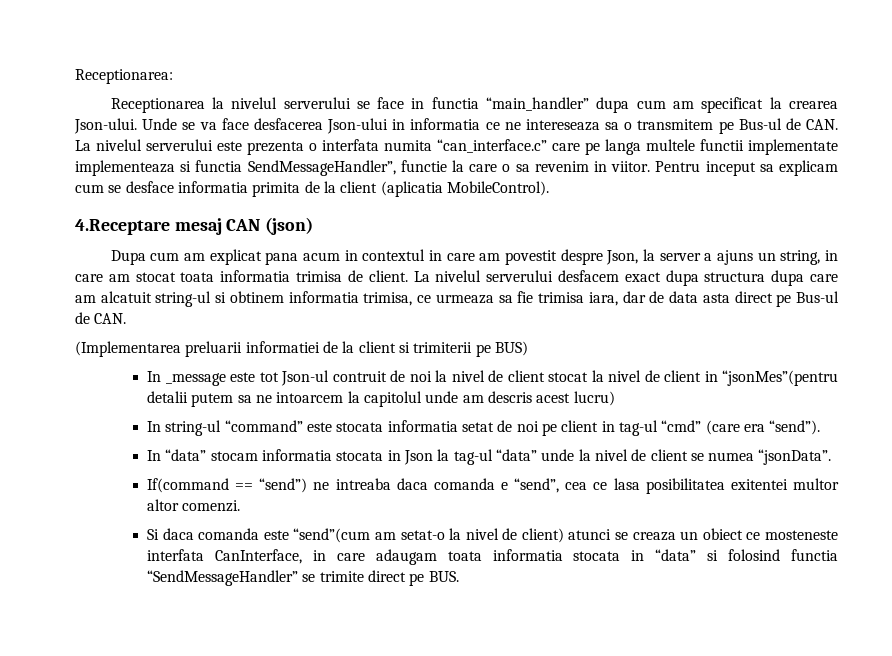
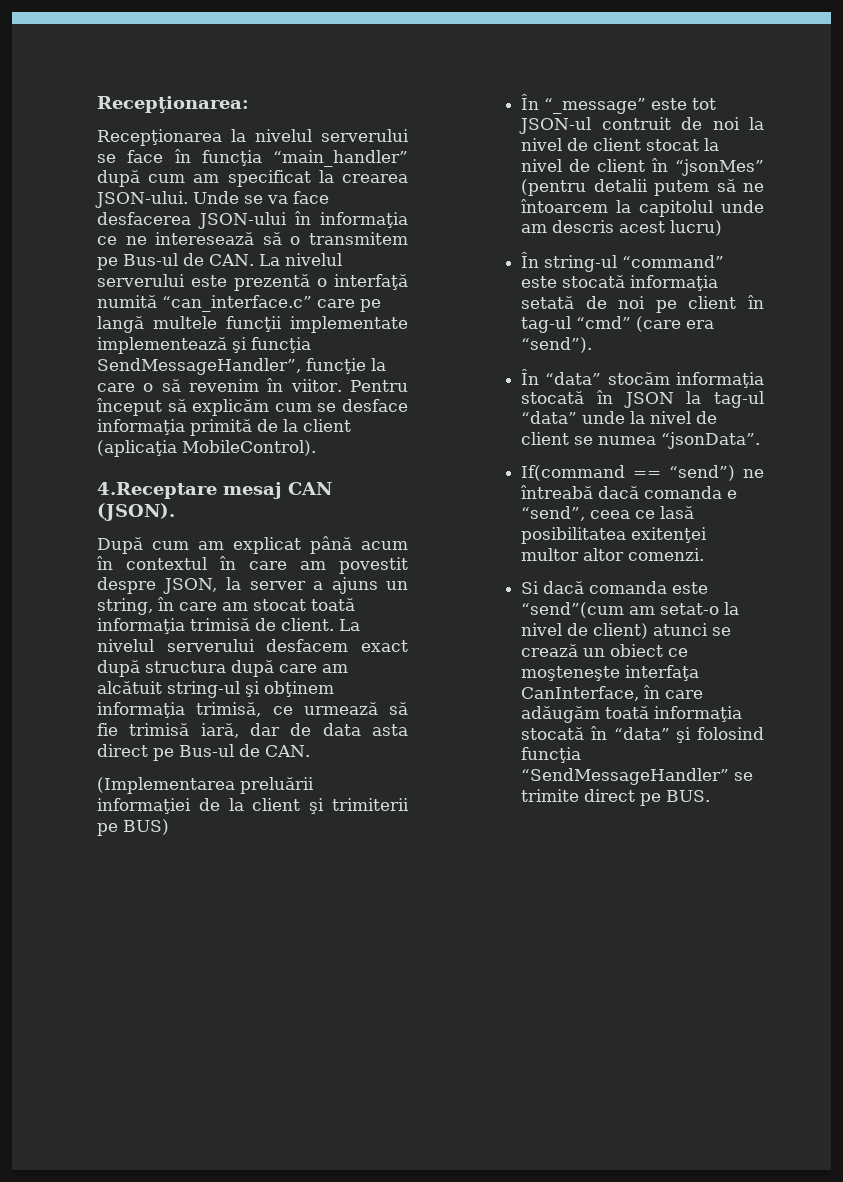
[75,69,173,84] [110,98,205,113] Receptionarea: // Receptionarea -> [97,96,249,113] [97,129,222,146] Recepţionarea: // Recepţionarea
[411,97,630,113] in functia “main_handler” dupa -> [174,149,408,167] [97,170,140,187] în funcţia “main_handler” după
[74,118,137,134] Json-ului. -> [95,191,188,208] JSON-ului.
[327,118,620,134] Json-ului in informatia ce ne intereseaza sa -> [198,211,408,229] [97,232,282,245] JSON-ului în informaţia ce ne interesează să
[247,139,838,155] [75,160,839,176] prezenta o interfata numita “can_interface.c” care pe langa multele functii implementate implementeaza si functia SendMessageHandler”, functie la care o sa revenim in viitor. Pentru inceput sa explicam -> [234,274,408,291] [97,295,381,312] [97,316,408,333] [97,337,311,354] [97,358,386,375] [97,378,408,392] [97,398,270,416] prezentă o interfaţă numită “can_interface.c” care pe langă multele funcţii implementate implementează şi funcţia SendMessageHandler”, funcţie la care o să revenim în viitor. Pentru început să explicăm
[177,181,443,197] informatia primita de la client (aplicatia -> [97,419,351,436] [97,440,177,457] informaţia primită de la client (aplicaţia
[265,217,314,235] [110,250,146,265] (json) // Dupa -> [97,503,175,521] [97,537,143,554] (JSON). // După
[265,249,442,265] pana acum in contextul in -> [310,536,408,554] [97,556,236,570] până acum în contextul în
[606,250,639,265] Json, -> [162,578,218,594] JSON,
[825,250,839,261] in -> [158,597,174,611] în
[180,270,343,282] toata informatia trimisa -> [311,598,355,611] [97,618,250,634] toată informaţia trimisă
[665,270,838,286] [75,291,618,307] dupa structura dupa care am alcatuit string-ul si obtinem informatia trimisa, ce urmeaza sa fie trimisa iara, -> [97,660,348,677] [97,681,334,698] [97,702,408,718] [97,723,239,738] după structura după care am alcătuit string-ul şi obţinem informaţia trimisă, ce urmează să fie trimisă iară,
[185,341,410,357] preluarii informatiei de la client si -> [240,777,314,794] [97,798,325,814] preluării informaţiei de la client şi
[147,371,226,386] In _message -> [520,94,646,114] În “_message”
[281,370,330,386] Json-ul -> [518,117,591,134] JSON-ul
[704,370,838,386] [147,391,344,407] in “jsonMes”(pentru detalii putem sa ne intoarcem -> [651,158,764,176] [520,179,764,196] [520,199,608,213] în “jsonMes” (pentru detalii putem să ne întoarcem
[147,421,162,432] In -> [520,252,539,268] În
[336,420,494,432] stocata informatia setat -> [561,275,718,291] [520,296,574,309] stocată informaţia setată
[601,421,615,432] in -> [748,295,764,309] în
[147,449,433,465] In “data” stocam informatia stocata in Json -> [520,369,764,388] [520,390,674,408] În “data” stocăm informaţia stocată în JSON
[335,478,428,490] intreaba daca -> [520,485,639,499] întreabă dacă
[565,478,788,494] cea ce lasa posibilitatea exitentei -> [589,506,694,519] [520,527,707,544] ceea ce lasă posibilitatea exitenţei
[162,528,194,540] daca -> [542,581,584,594] dacă
[632,532,676,541] creaza -> [520,644,578,657] crează
[764,530,838,540] [147,549,839,565] mosteneste interfata CanInterface, in care adaugam toata informatia stocata in “data” si folosind functia -> [520,665,699,681] [520,685,703,701] [520,706,742,723] [520,726,764,743] [520,747,581,763] moşteneşte interfaţa CanInterface, în care adăugăm toată informaţia stocată în “data” şi folosind funcţia

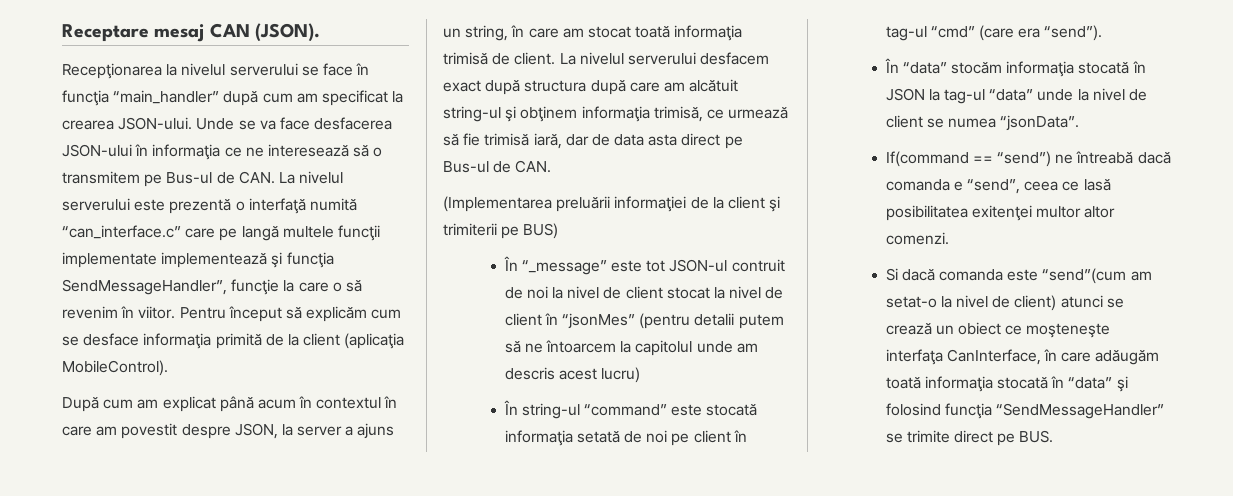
[97,96,249,113] Recepţionarea: -> [62,23,320,42] Receptare mesaj CAN (JSON).
[97,482,332,499] [97,503,175,521] // 4.Receptare mesaj CAN (JSON). -> (168, 368) none

